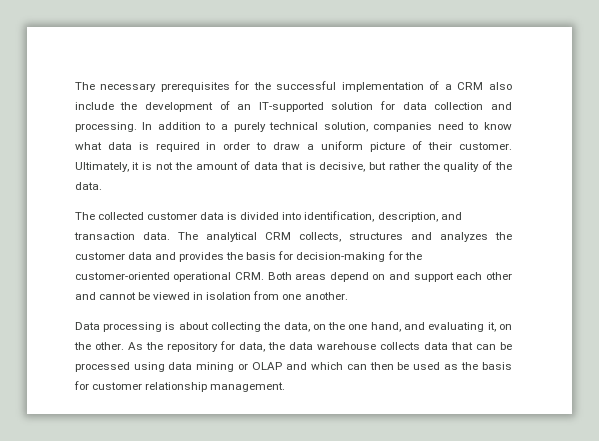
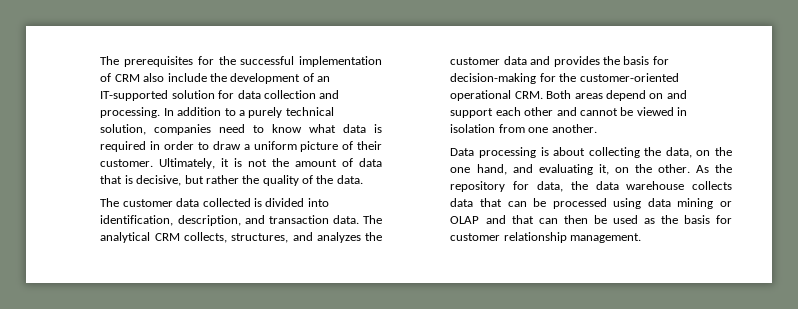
[74,82,157,92] The necessary -> [100,56,120,65] The
[444,84,452,90] a -> (112, 77) none
[97,212,225,220] collected customer data -> [122,198,251,207] customer data collected
[348,232,403,240] structures -> [231,233,289,243] structures,
[310,362,343,370] which -> [511,215,534,224] that

